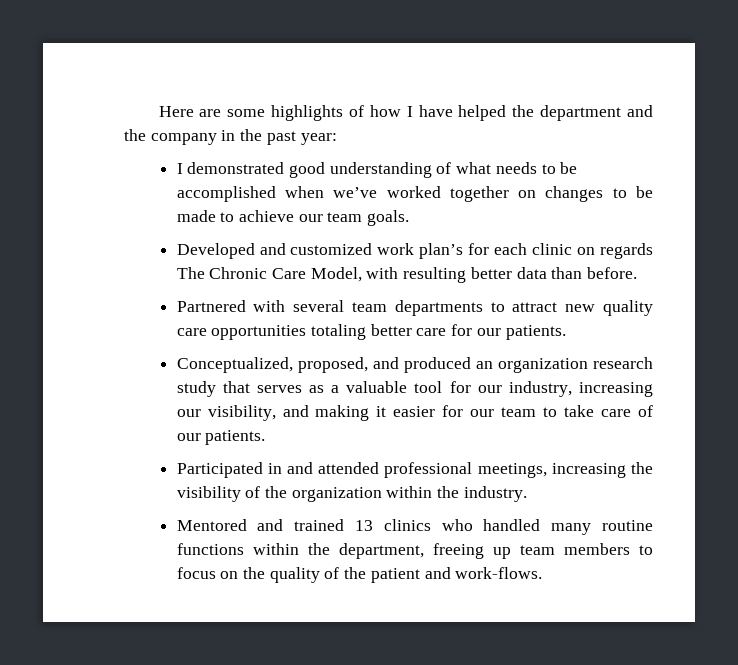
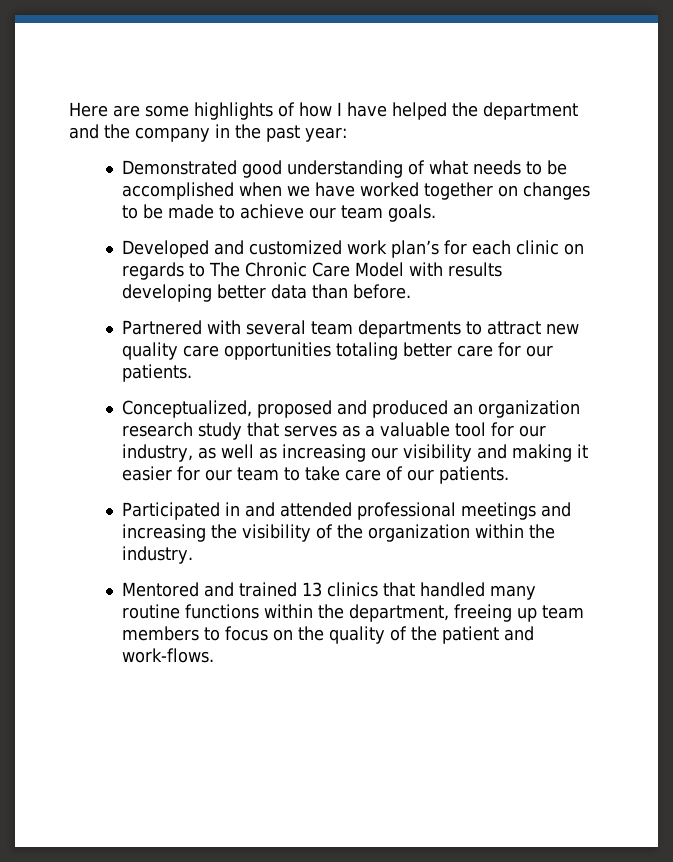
[176,162,285,174] I demonstrated -> [121,160,237,175] Demonstrated
[333,187,378,198] we’ve -> [286,182,355,197] we have
(653, 251) none -> [188,263,205,277] to
[310,267,467,283] Model, with resulting -> [354,262,502,277] [121,284,212,302] Model with results developing
[297,357,368,373] proposed, -> [256,400,332,418] proposed
(572, 389) none -> [197,444,277,459] as well as
[207,405,276,421] visibility, -> [402,444,472,462] visibility
[477,463,547,478] meetings, -> [460,502,571,520] meetings and
[441,519,473,531] who -> [382,582,415,597] that

